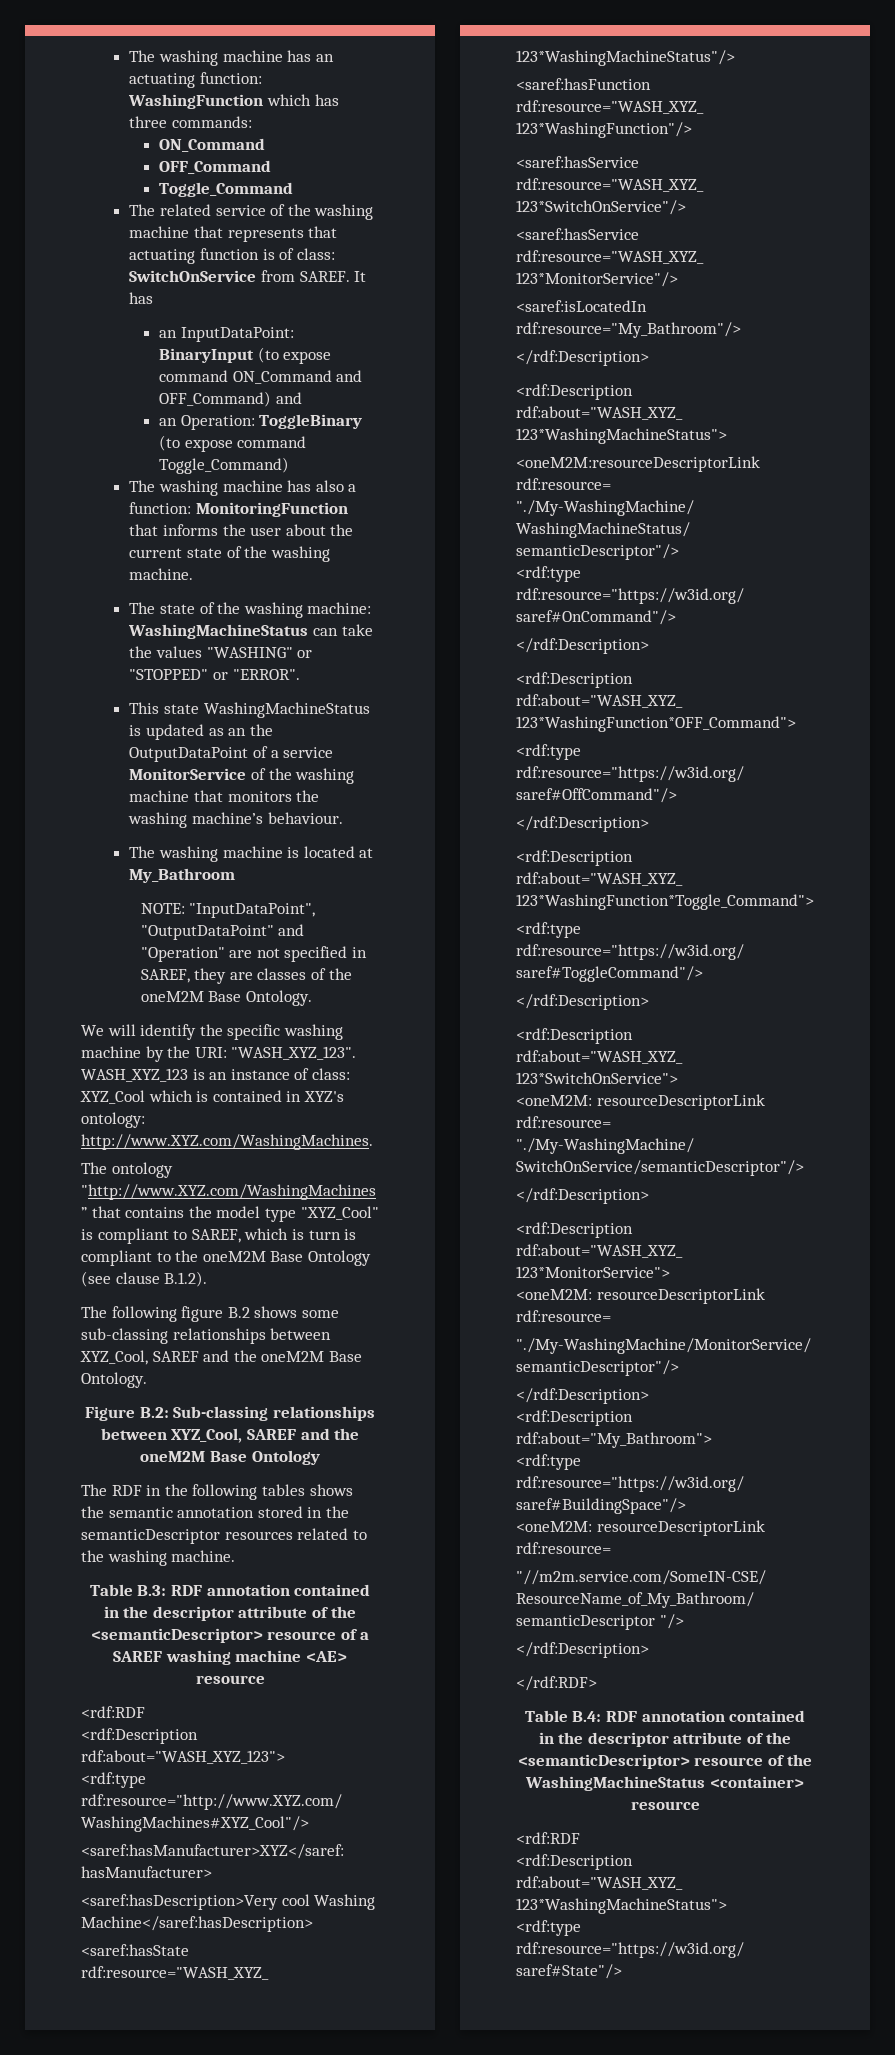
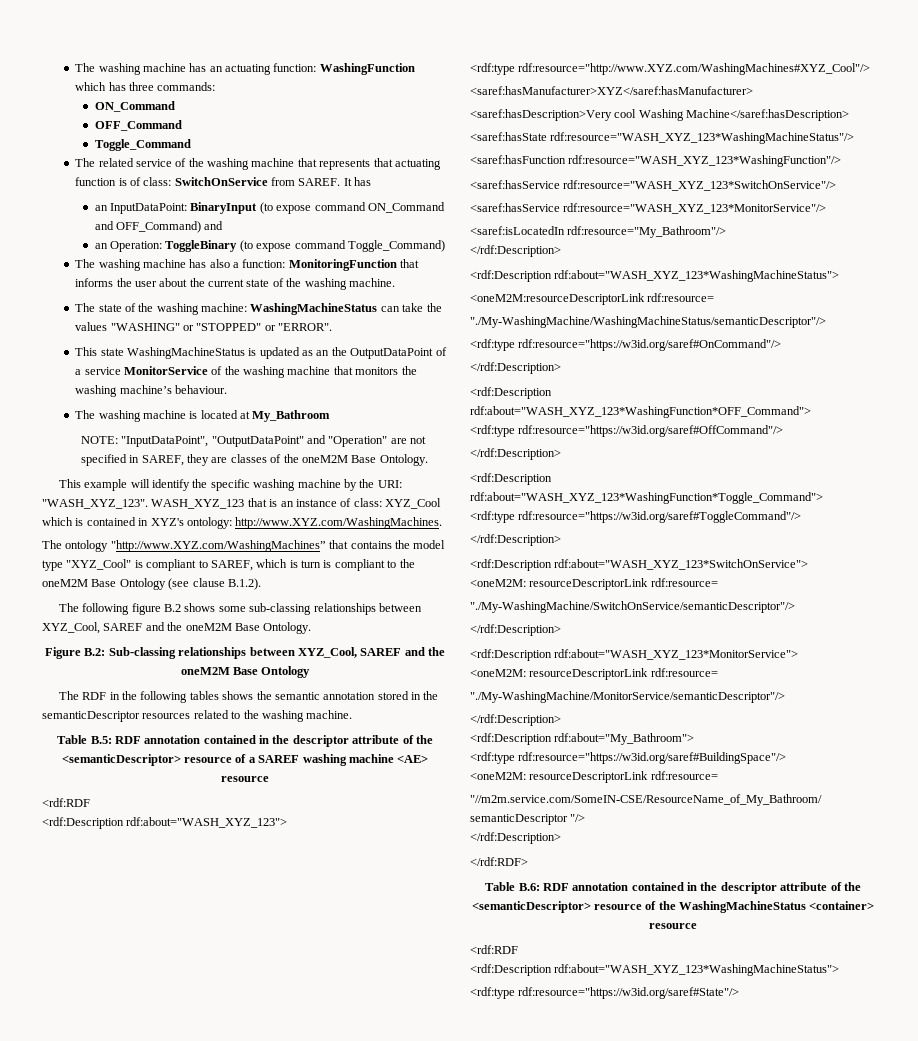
[81,1025,104,1036] We -> [58,479,128,491] This example
(188, 1075) none -> [247,498,267,507] that
[137,1585,167,1596] B.3: -> [90,736,112,744] B.5:
[572,1711,602,1722] B.4: -> [518,883,540,891] B.6:

